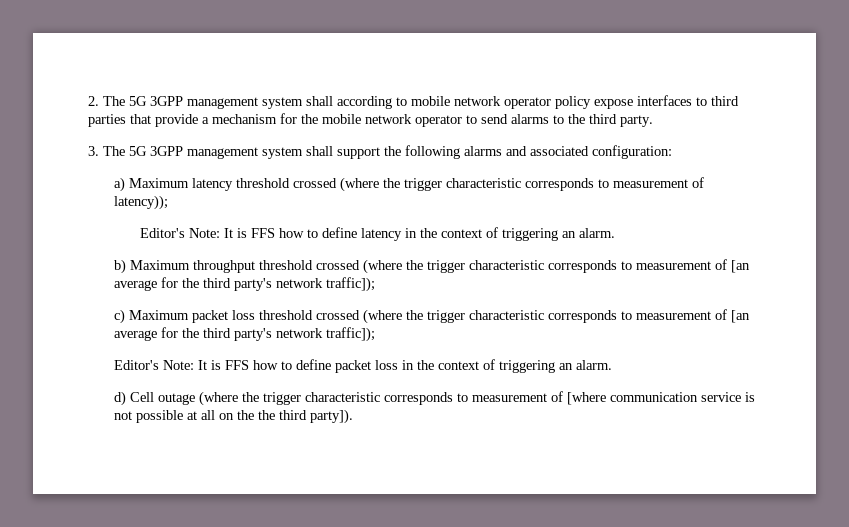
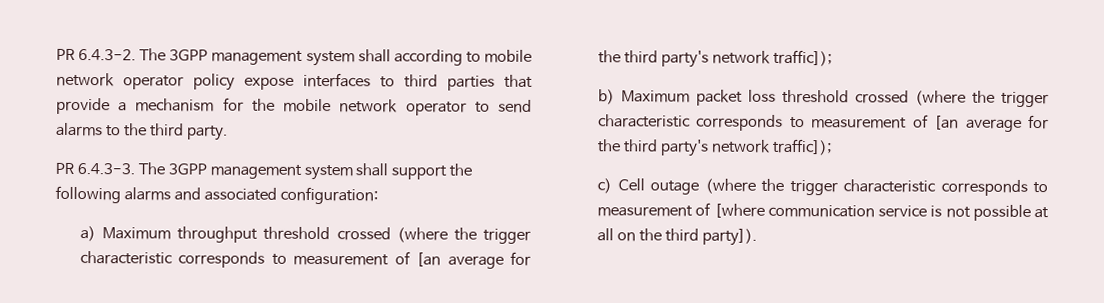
[88,96,147,106] 2. The 5G -> [56,48,167,61] PR 6.4.3-2. The
[88,146,147,156] 3. The 5G -> [55,162,165,175] PR 6.4.3-3. The
[192,177,705,192] [114,195,169,210] [140,227,616,241] [114,259,191,274] latency threshold crossed (where the trigger characteristic corresponds to measurement of latency)); // Editor's Note: It is FFS how to define latency in the context of triggering an alarm. // b) Maximum -> (172, 233) none
[114,309,126,324] c) -> [598,89,616,105] b)
[114,359,613,373] [114,391,127,406] Editor's Note: It is FFS how to define packet loss in the context of triggering an alarm. // d) -> [597,178,613,194] c)
[258,410,276,420] the -> (662, 235) none

